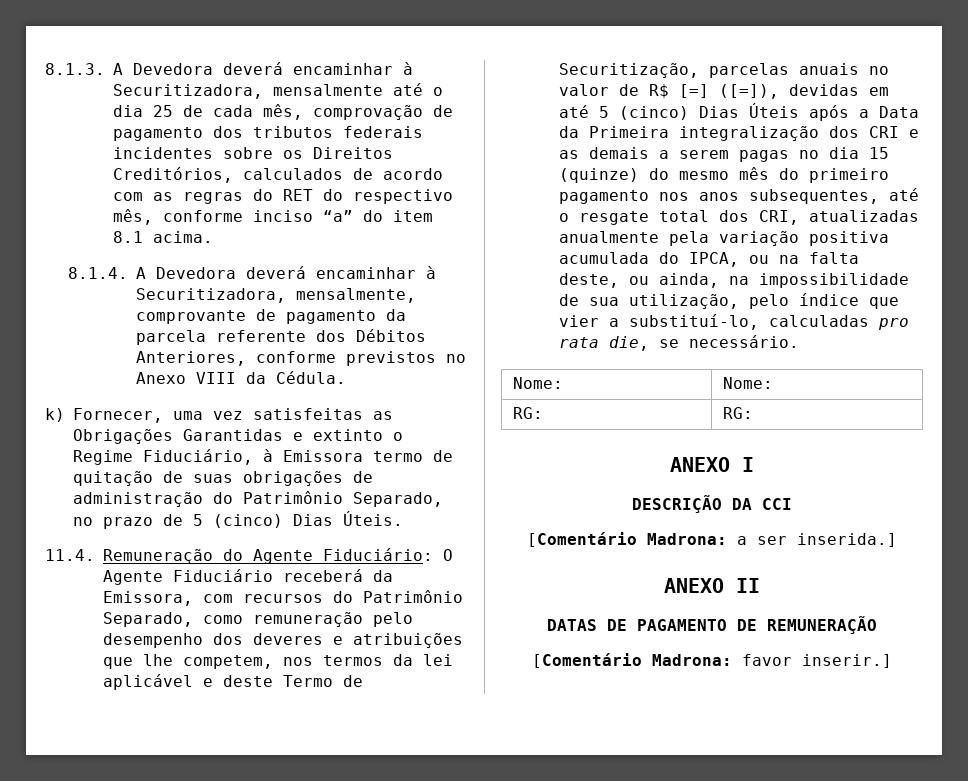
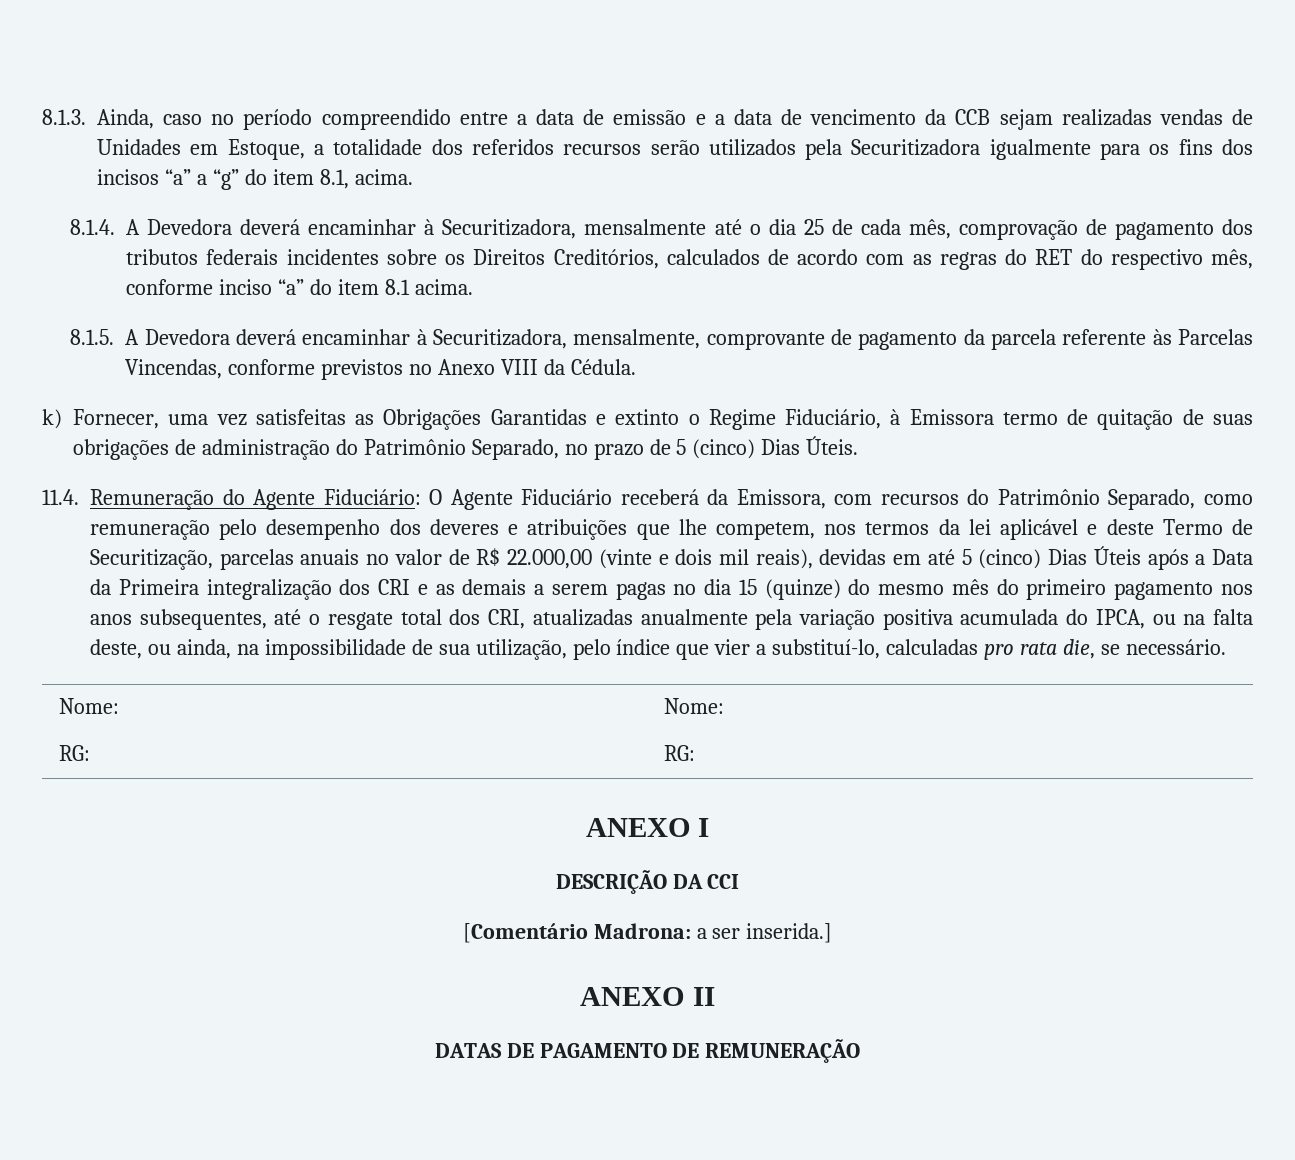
(105, 69) none -> [97,109,1253,130] [97,139,1253,160] [97,169,413,190] [70,219,116,235] Ainda, caso no período compreendido entre a data de emissão e a data de vencimento da CCB sejam realizadas vendas de Unidades em Estoque, a totalidade dos referidos recursos serão utilizados pela Securitizadora igualmente para os fins dos incisos “a” a “g” do item 8.1, acima. // 8.1.4.
[68,267,129,279] 8.1.4. -> [70,329,115,345] 8.1.5.
[316,329,427,342] [136,351,247,366] dos Débitos Anteriores, -> [1152,329,1253,345] [125,359,223,379] às Parcelas Vincendas,
[679,84,779,99] [=] ([=]), -> [507,549,813,569] 22.000,00 (vinte e dois mil reais),
[532,653,892,668] // [Comentário Madrona: favor inserir.] -> (861, 1051) none

